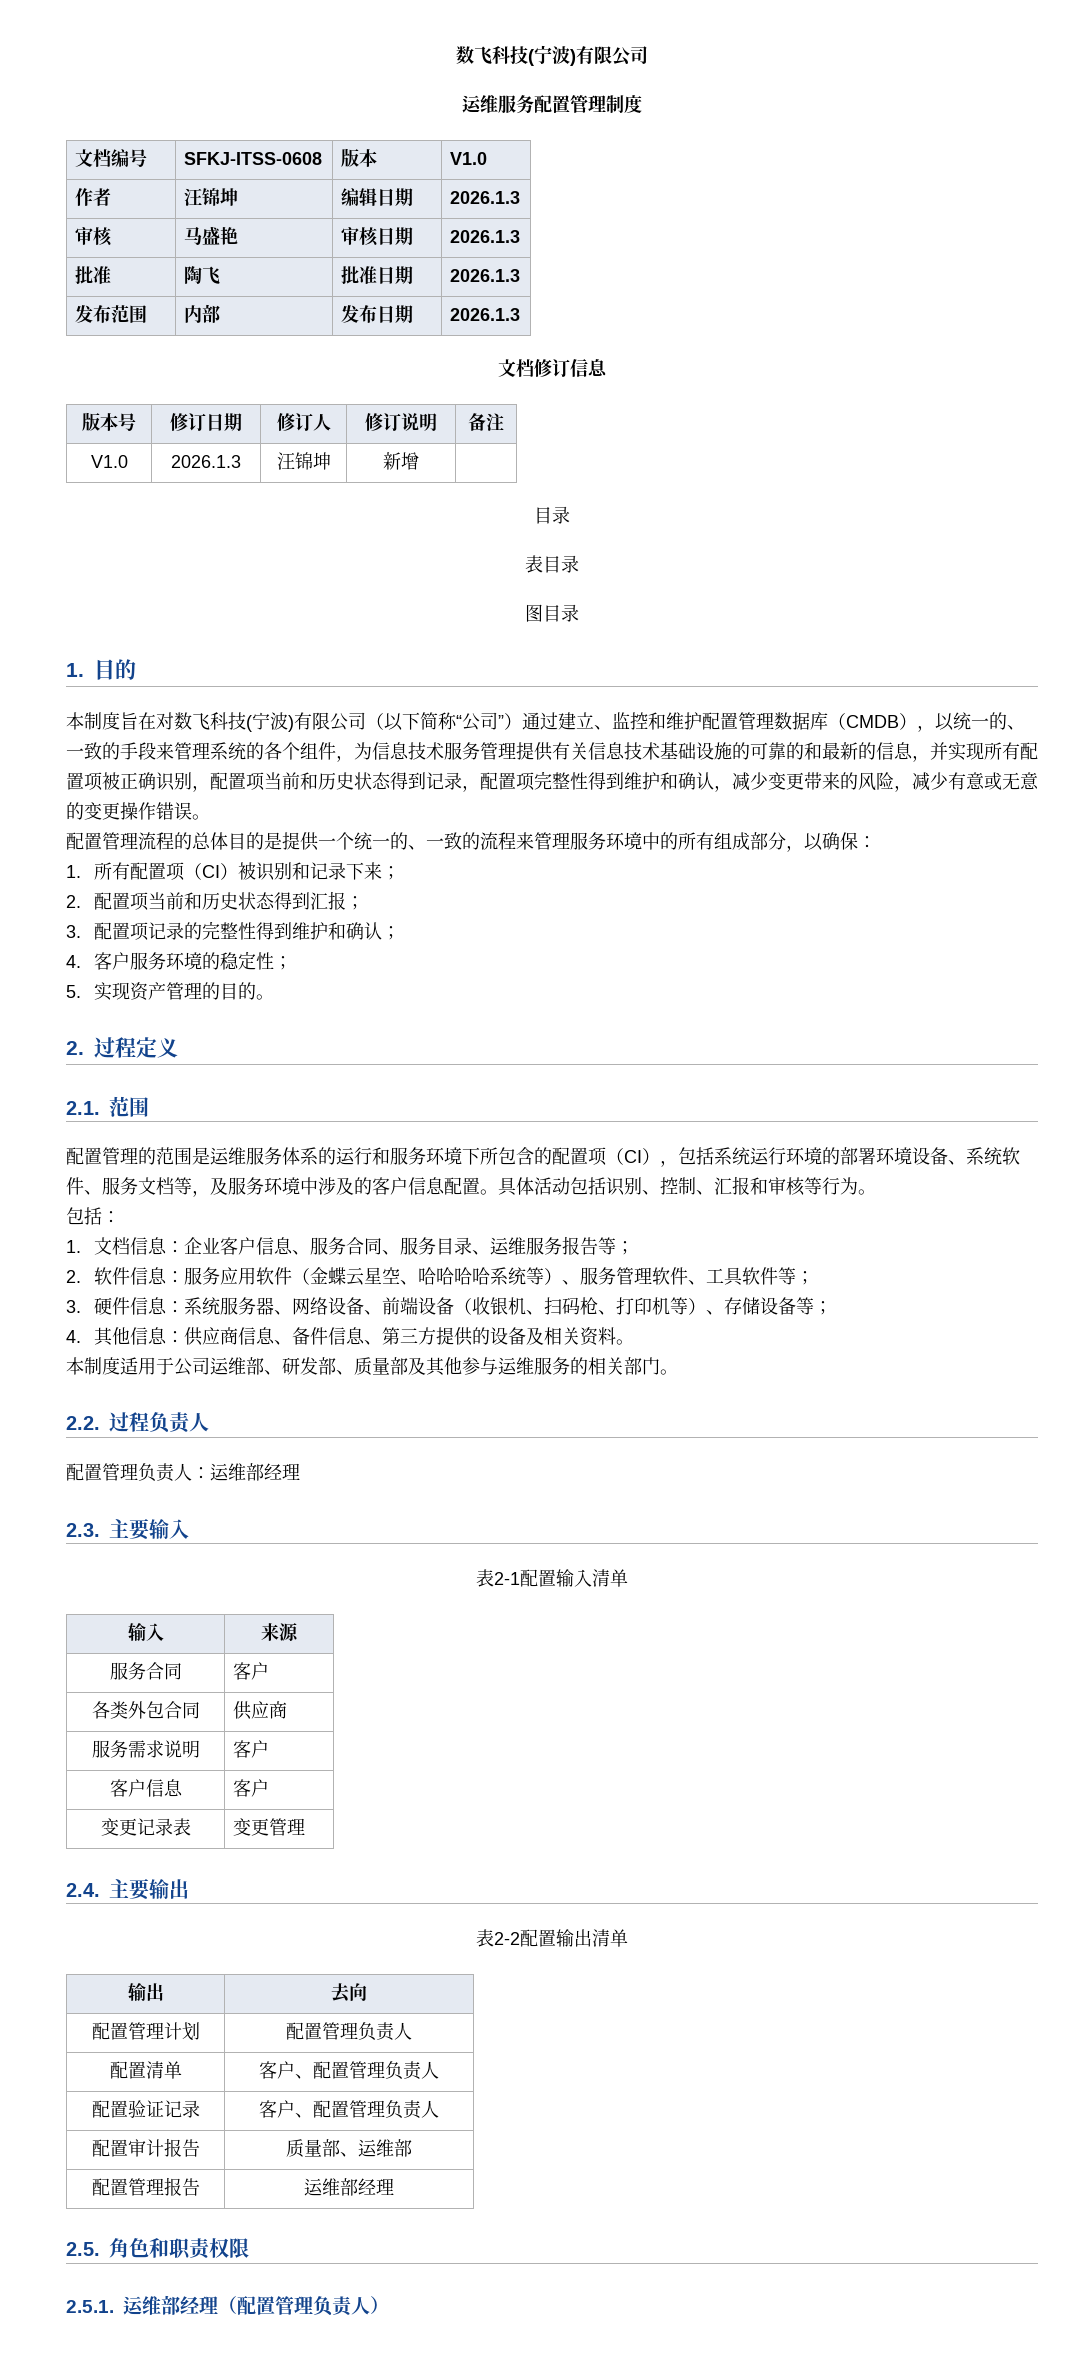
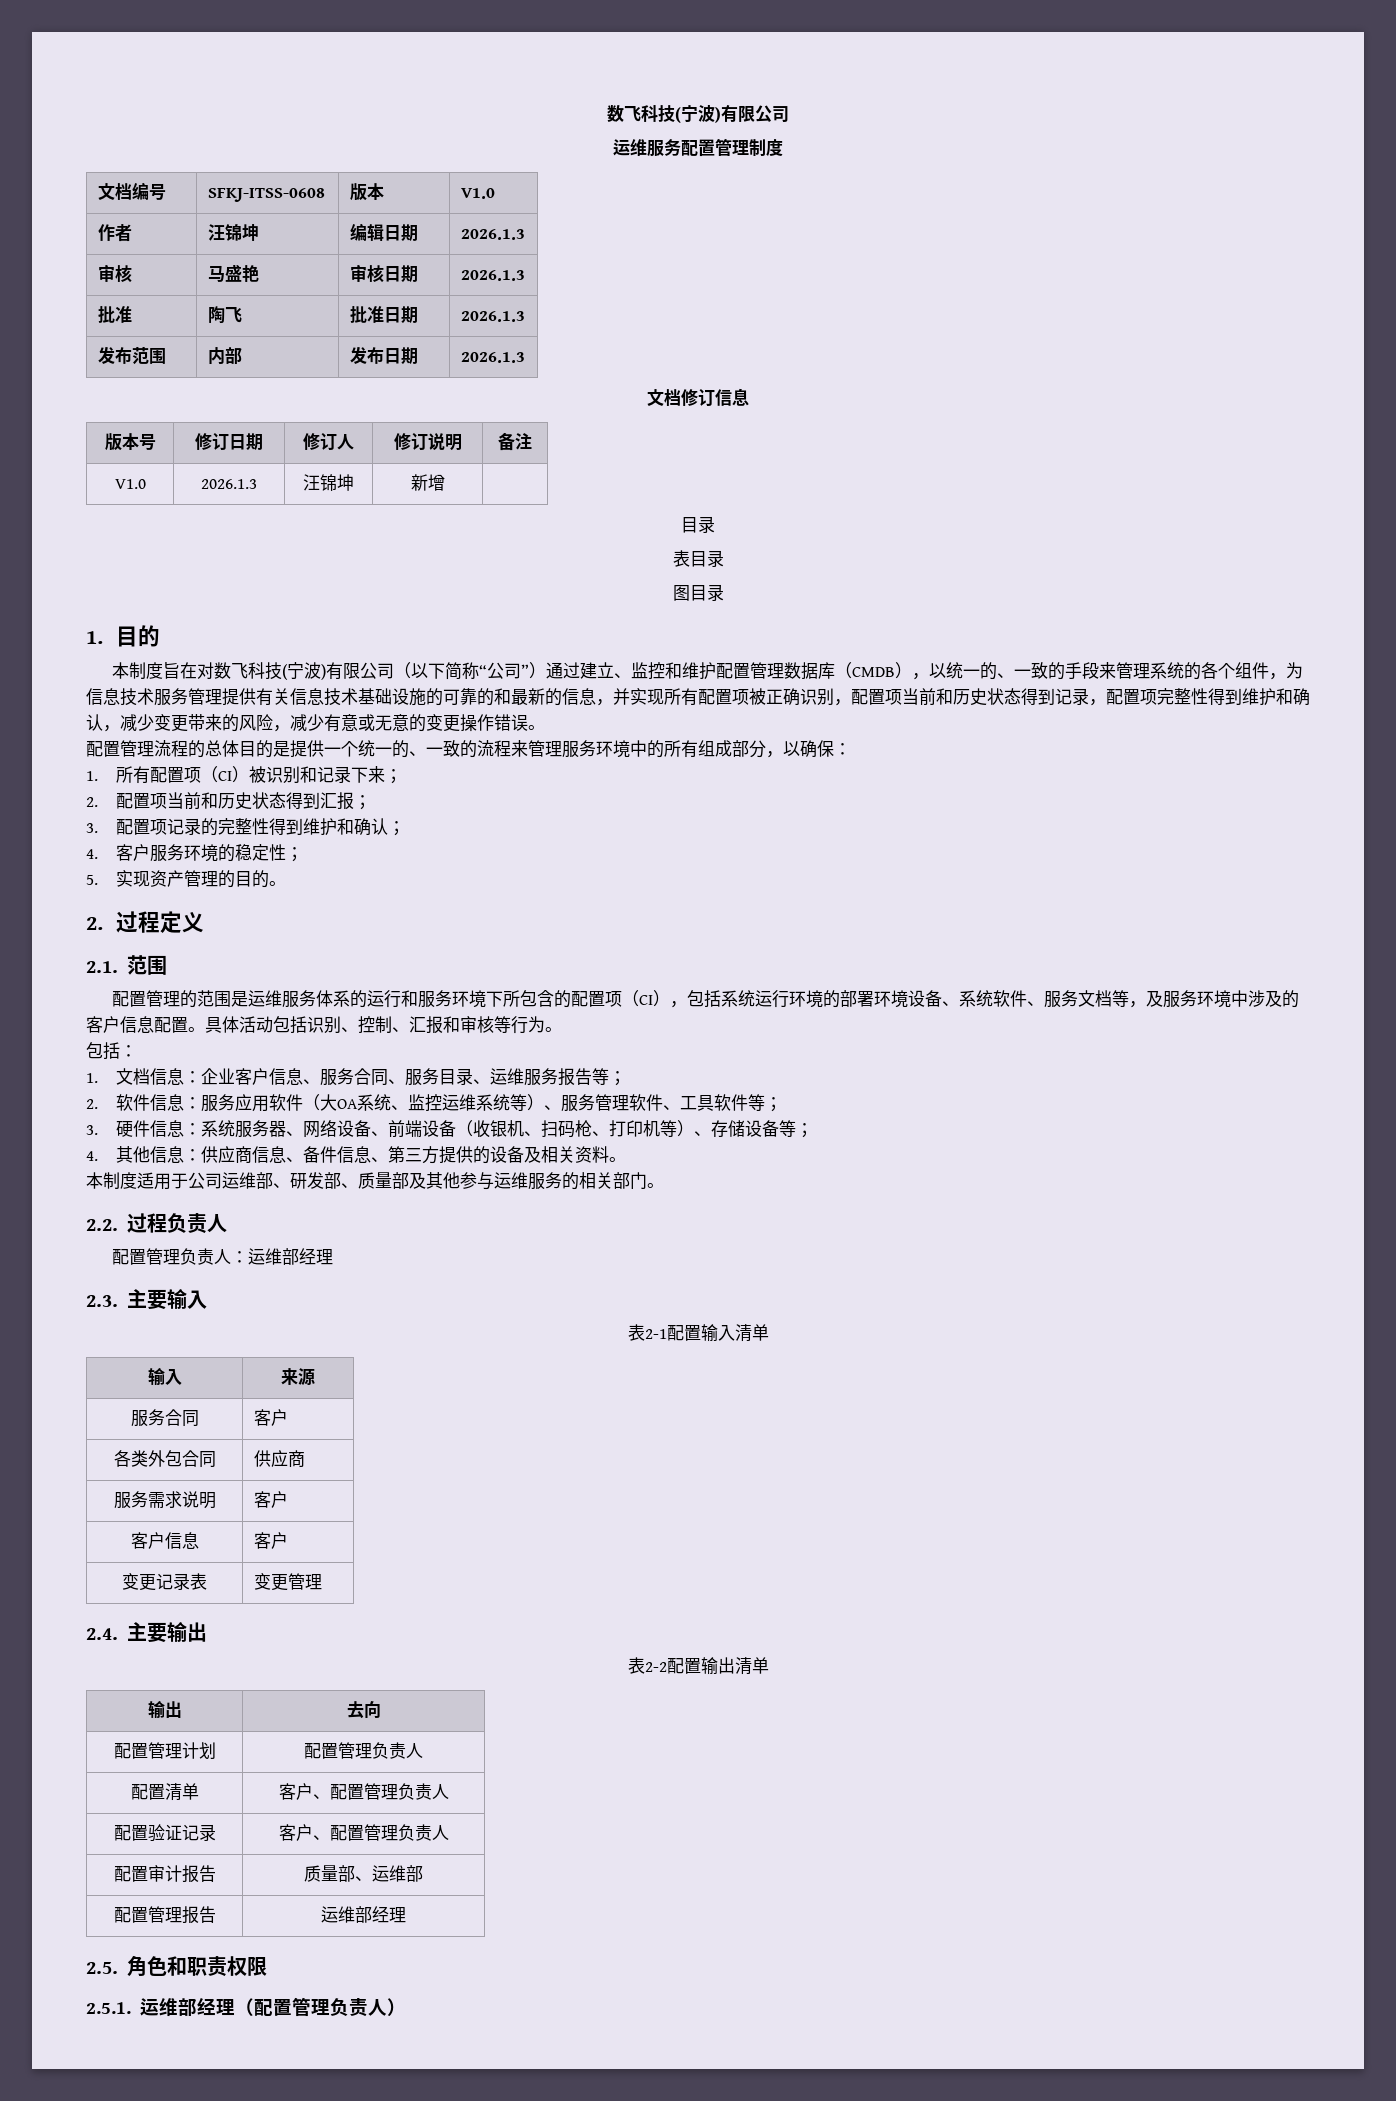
[310,1267,491,1286] 金蝶云星空、哈哈哈哈 -> [319,1094,476,1112] 大OA系统、监控运维

